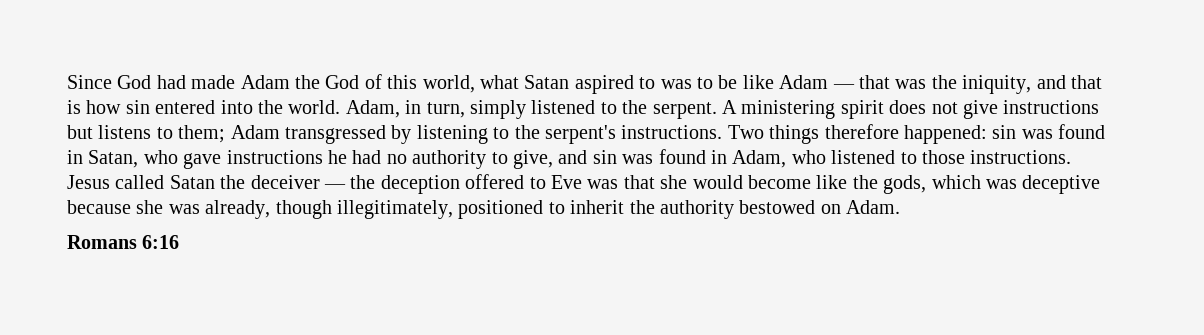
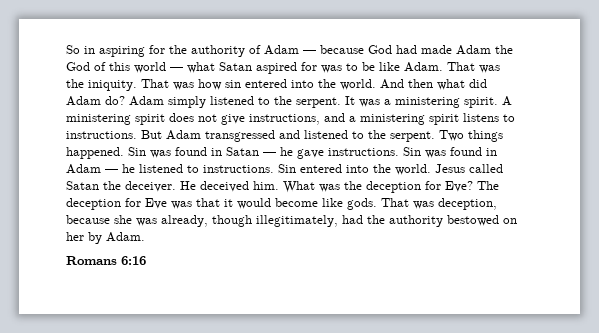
[67,75,112,89] Since -> [66,45,364,57] So in aspiring for the authority of Adam — because
[422,75,475,93] world, -> [134,62,183,73] world —
[639,77,656,89] to -> [301,62,317,71] for
[779,75,1102,94] [67,100,81,114] Adam — that was the iniquity, and that is -> [404,62,500,73] [66,79,194,91] Adam. That was the iniquity. That was
[345,100,465,118] Adam, in turn, -> [380,79,487,90] [66,96,164,106] And then what did Adam do? Adam
(717, 110) none -> [345,96,498,108] It was a ministering spirit.
[1003,100,1100,114] [67,124,1106,144] [67,149,1072,169] [67,174,546,194] instructions but listens to them; Adam transgressed by listening to the serpent's instructions. Two things therefore happened: sin was found in Satan, who gave instructions he had no authority to give, and sin was found in Adam, who listened to those instructions. Jesus called Satan the deceiver — the deception offered to -> [249,113,515,125] [66,130,503,142] [66,147,497,159] [66,164,503,175] [66,181,499,193] [66,198,141,210] instructions, and a ministering spirit listens to instructions. But Adam transgressed and listened to the serpent. Two things happened. Sin was found in Satan — he gave instructions. Sin was found in Adam — he listened to instructions. Sin entered into the world. Jesus called Satan the deceiver. He deceived him. What was the deception for Eve? The deception for
[660,175,688,189] she -> [224,199,233,207] it
[852,175,1101,194] the gods, which was deceptive -> [347,198,497,210] gods. That was deception,
[458,200,625,219] positioned to inherit -> [342,215,363,224] had
(841, 209) none -> [66,232,102,244] her by

